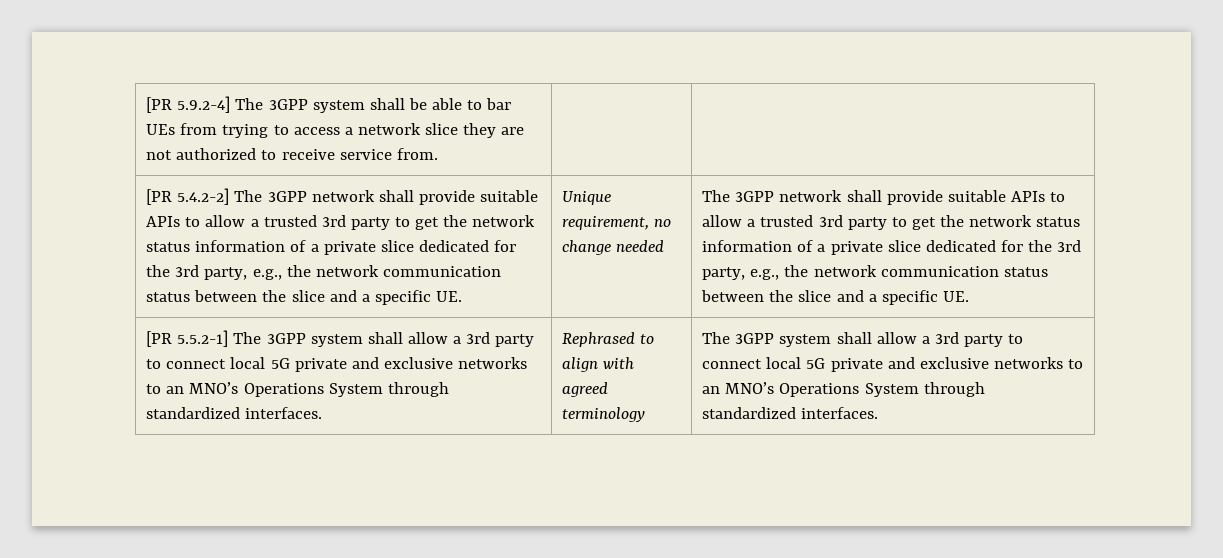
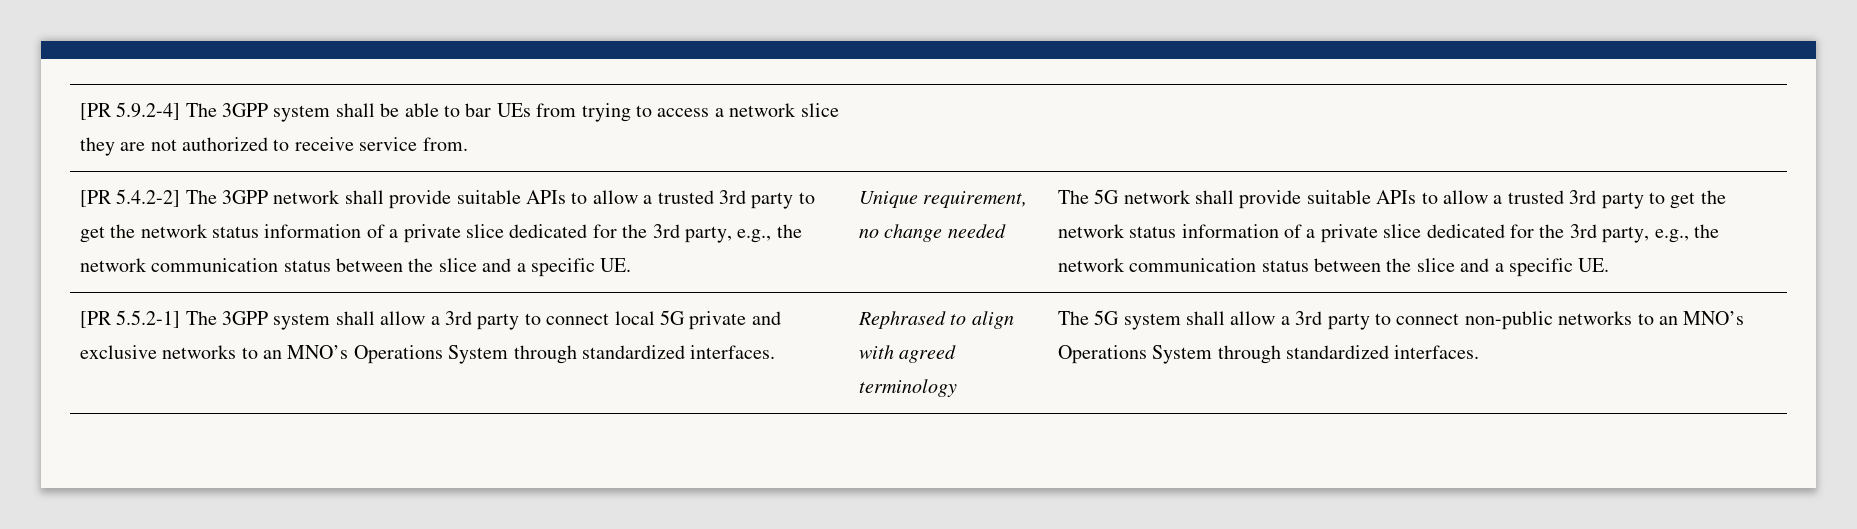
[735,191,775,202] 3GPP -> [1094,189,1120,204] 5G
[735,332,1024,347] [702,357,989,372] 3GPP system shall allow a 3rd party to connect local 5G private and exclusive -> [1094,310,1553,330] 5G system shall allow a 3rd party to connect non-public

